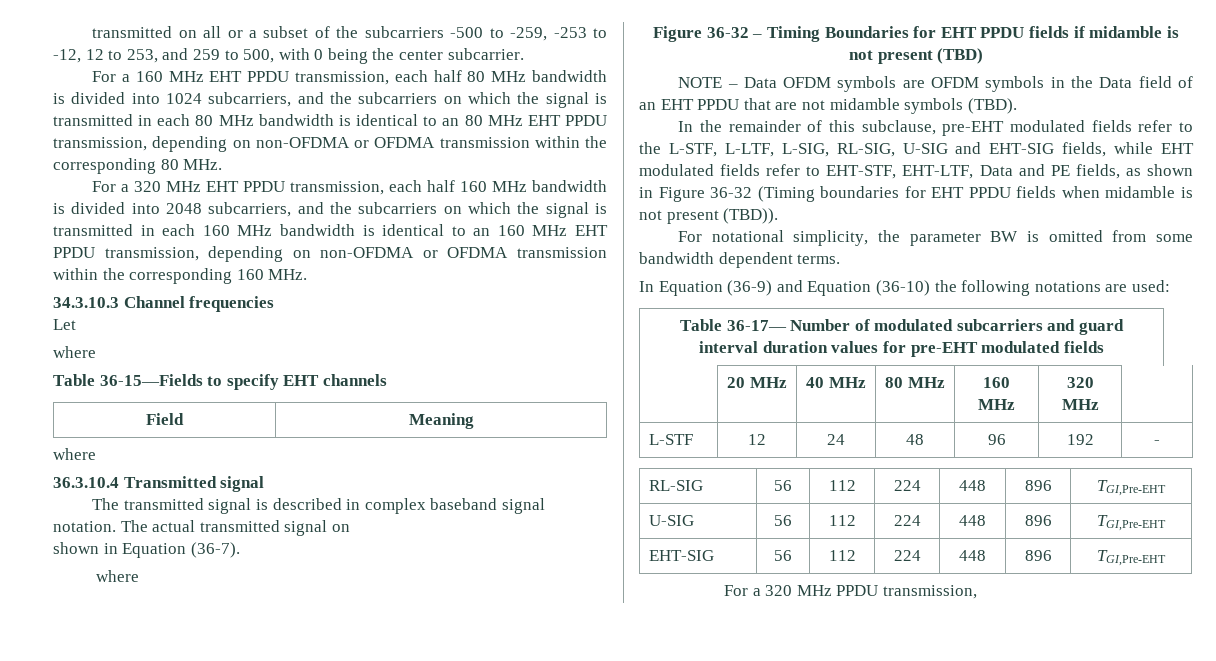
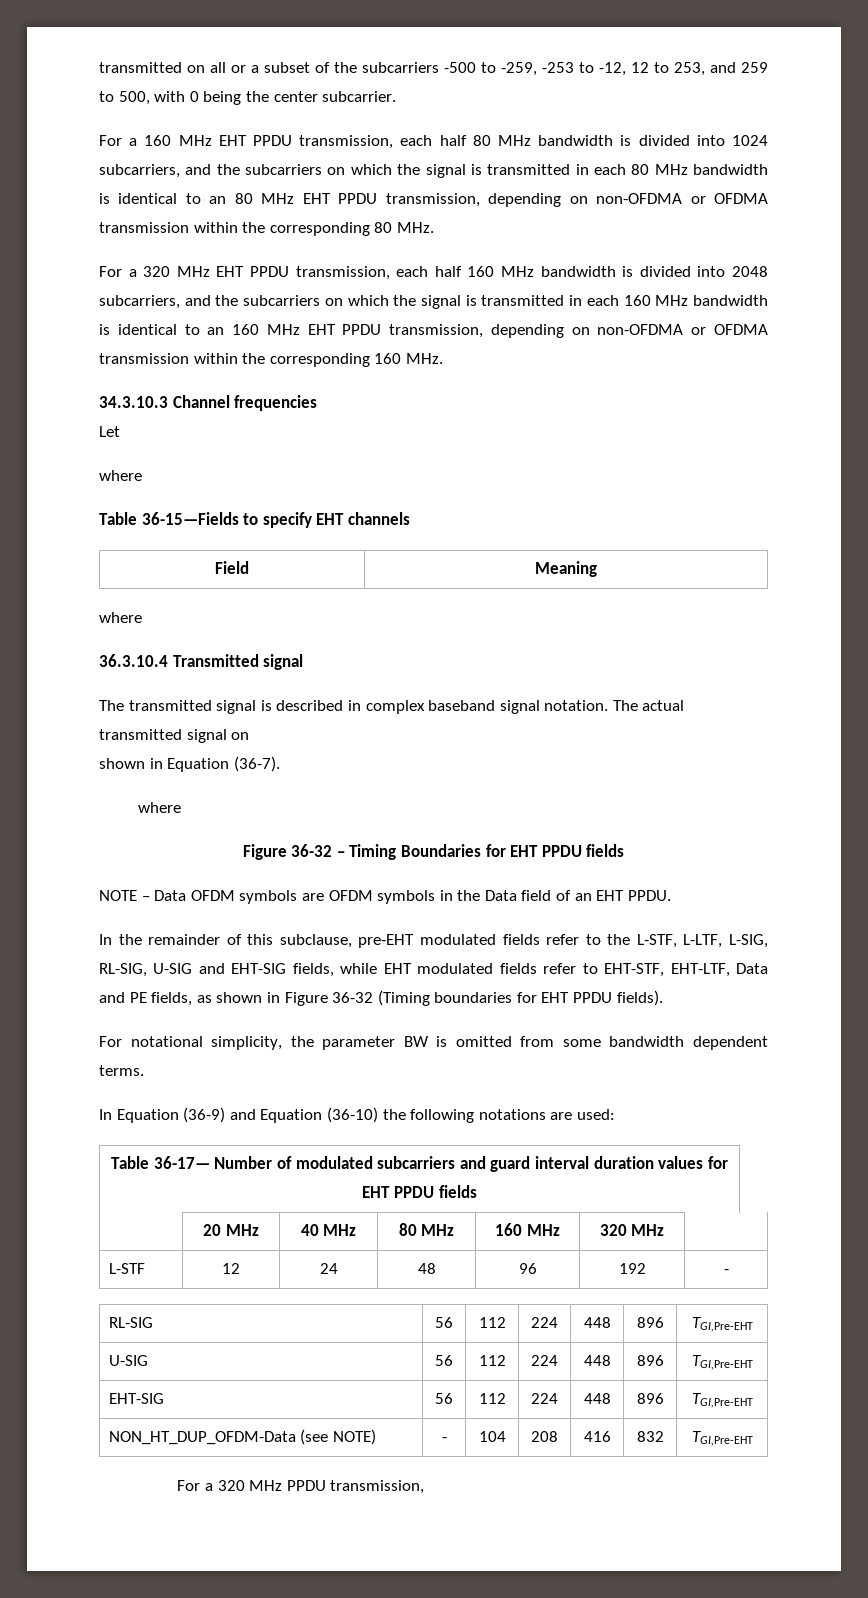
[1073,26,1179,38] [848,48,984,64] if midamble is not present (TBD) -> (625, 850) none
[697,98,1017,114] PPDU that are not midamble symbols (TBD). -> [627,890,671,901] PPDU.
[1016,186,1193,198] [639,208,779,224] fields when midamble is not present (TBD)). -> [616,990,663,1006] fields).
[910,341,1061,357] pre-EHT modulated -> [362,1186,434,1198] EHT PPDU
(1166, 558) none -> [108,1429,376,1445] [441,1437,447,1442] [478,1431,506,1442] [531,1431,558,1442] [583,1431,611,1442] [636,1431,664,1442] [691,1431,753,1446] // NON_HT_DUP_OFDM-Data (see NOTE) | - | 104 | 208 | 416 | 832 | TGI,Pre-EHT

